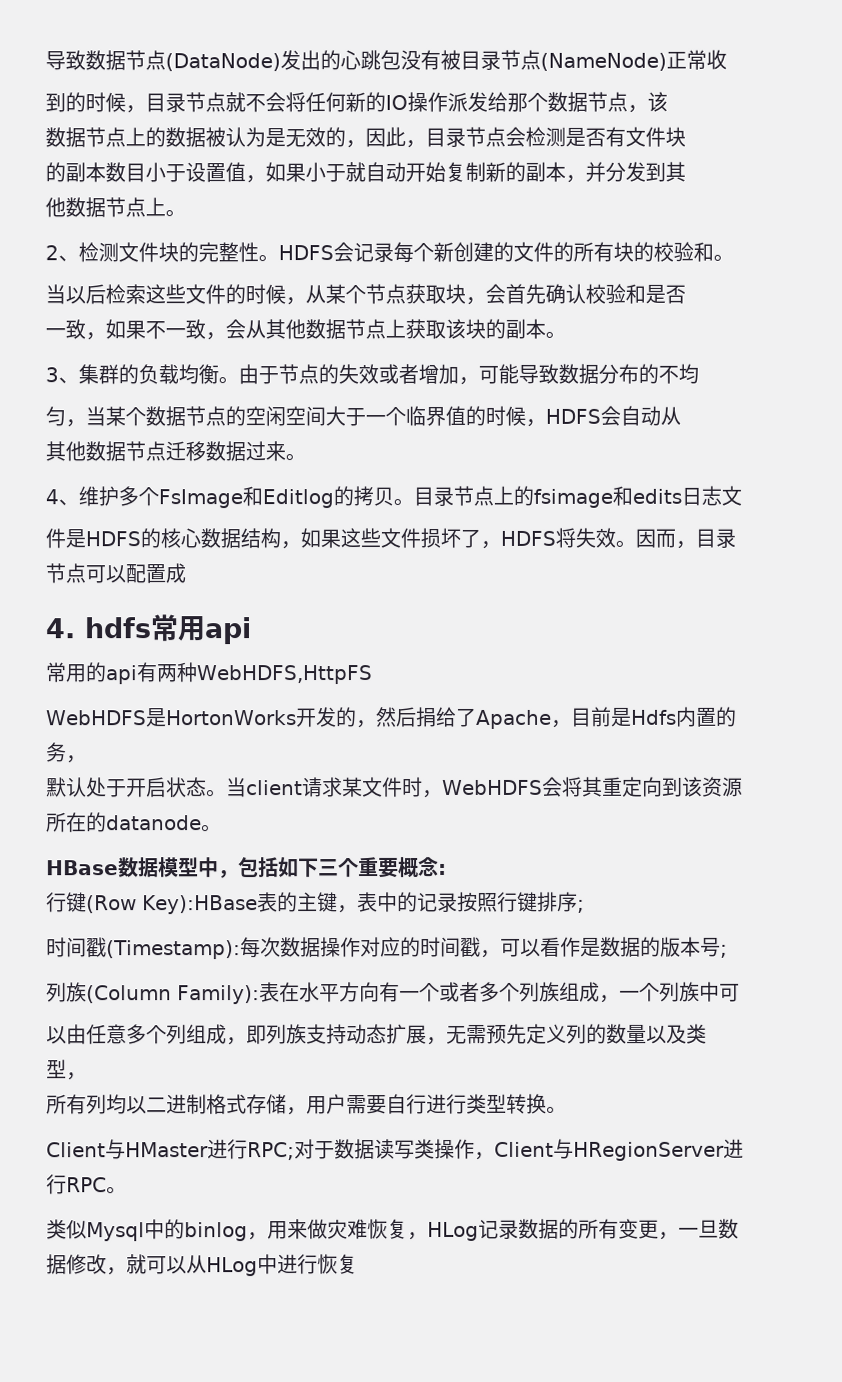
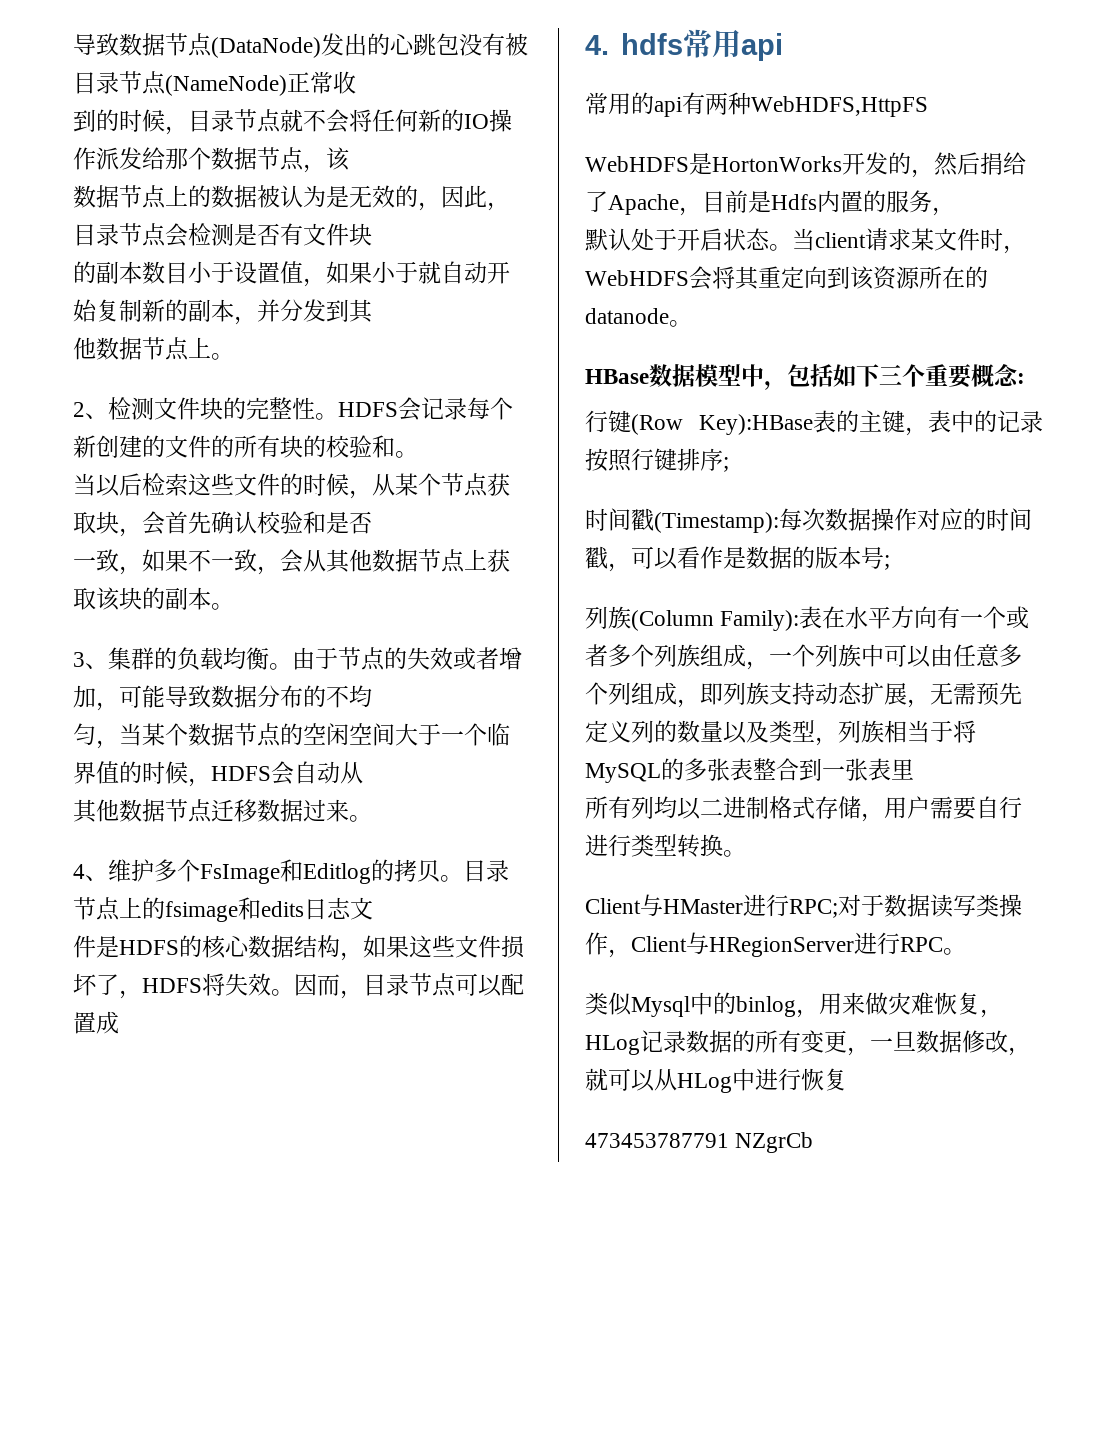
(737, 716) none -> [886,191,909,213] 服
(740, 992) // -> (907, 655) none
(87, 1076) none -> [838,720,976,743] [585,758,914,783] 列族相当于将MySQL的多张表整合到一张表里
(358, 1264) none -> [585,1132,814,1153] // 473453787791 NZgrCb

